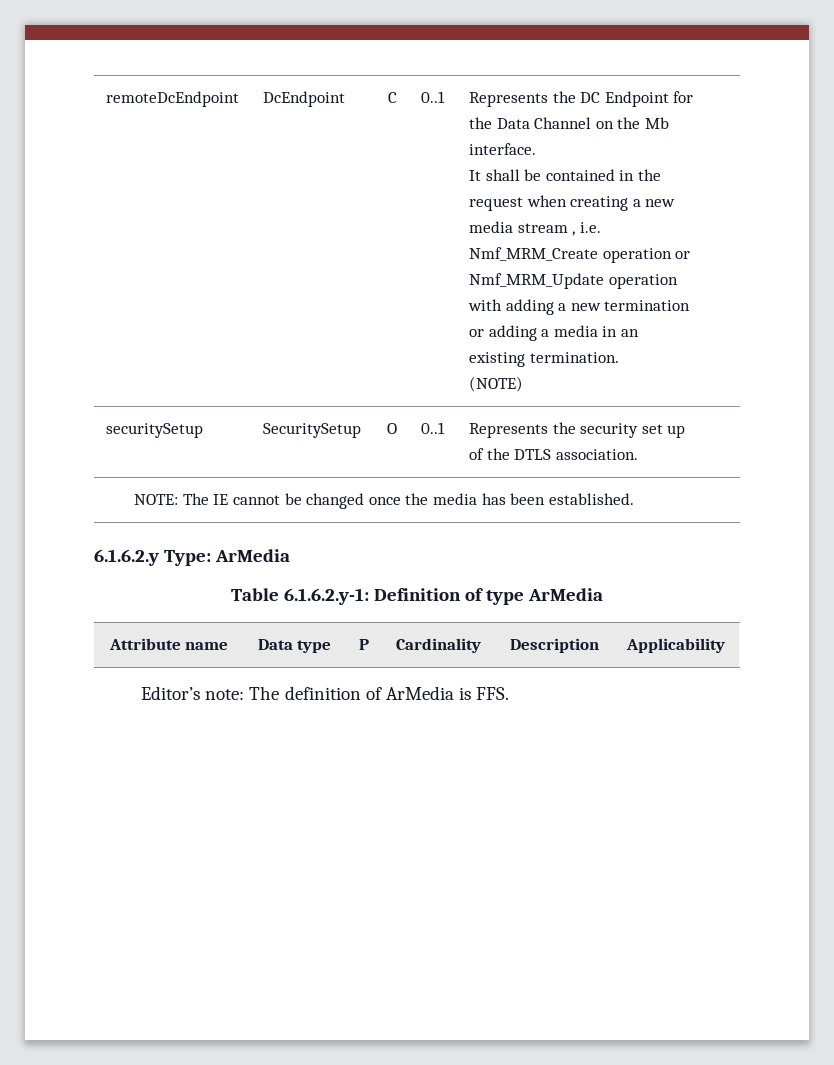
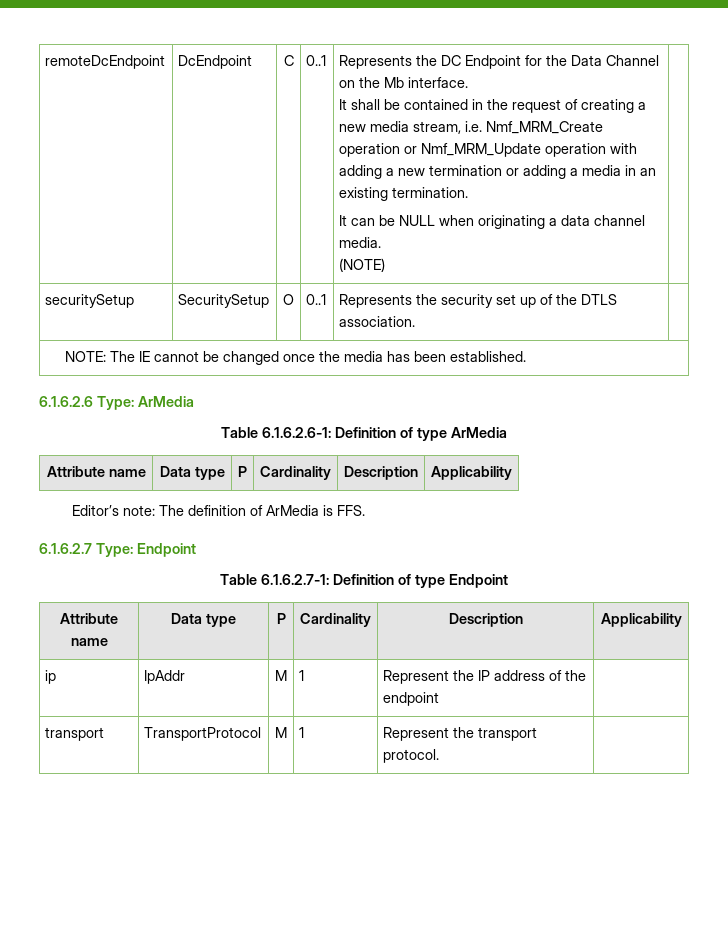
[526,195,567,207] when -> [565,99,579,110] of
[517,223,576,236] stream , -> [413,121,462,134] stream,
(619, 357) none -> [339,215,646,229] [339,237,382,248] // It can be NULL when originating a data channel media.
[94,549,159,566] 6.1.6.2.y -> [39,396,93,407] 6.1.6.2.6
[283,588,369,605] 6.1.6.2.y-1: -> [262,427,331,438] 6.1.6.2.6-1:
(510, 693) none -> [39,543,196,557] [220,574,508,588] [60,613,118,624] [70,638,108,646] [171,613,236,627] [276,613,286,624] [300,613,371,627] [448,613,523,627] [600,613,682,627] [45,670,57,684] [144,670,186,684] [275,670,287,681] [299,670,305,681] [383,670,587,684] [383,692,440,706] [45,727,105,741] [144,727,262,741] [275,727,287,738] [299,727,305,738] [383,727,538,741] [383,749,440,763] // 6.1.6.2.7 Type: Endpoint // Table 6.1.6.2.7-1: Definition of type Endpoint // Attribute name | Data type | P | Cardinality | Description | Applicability // ip | IpAddr | M | 1 | Represent the IP address of the endpoint | // transport | TransportProtocol | M | 1 | Represent the transport protocol. |

